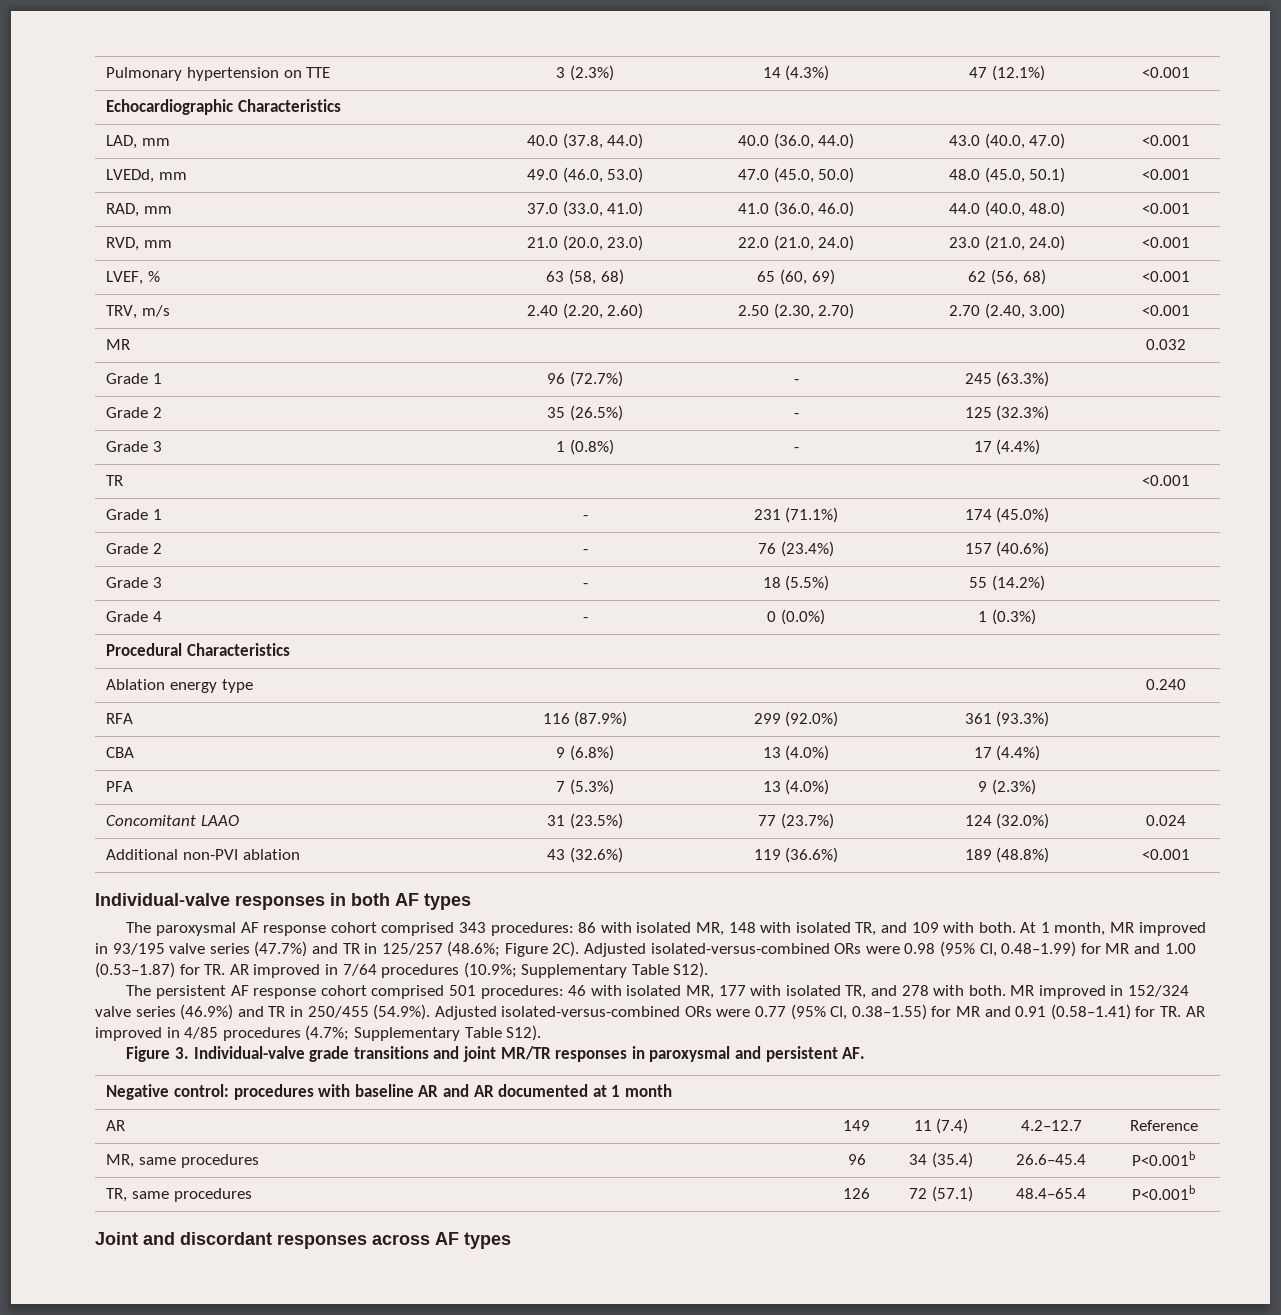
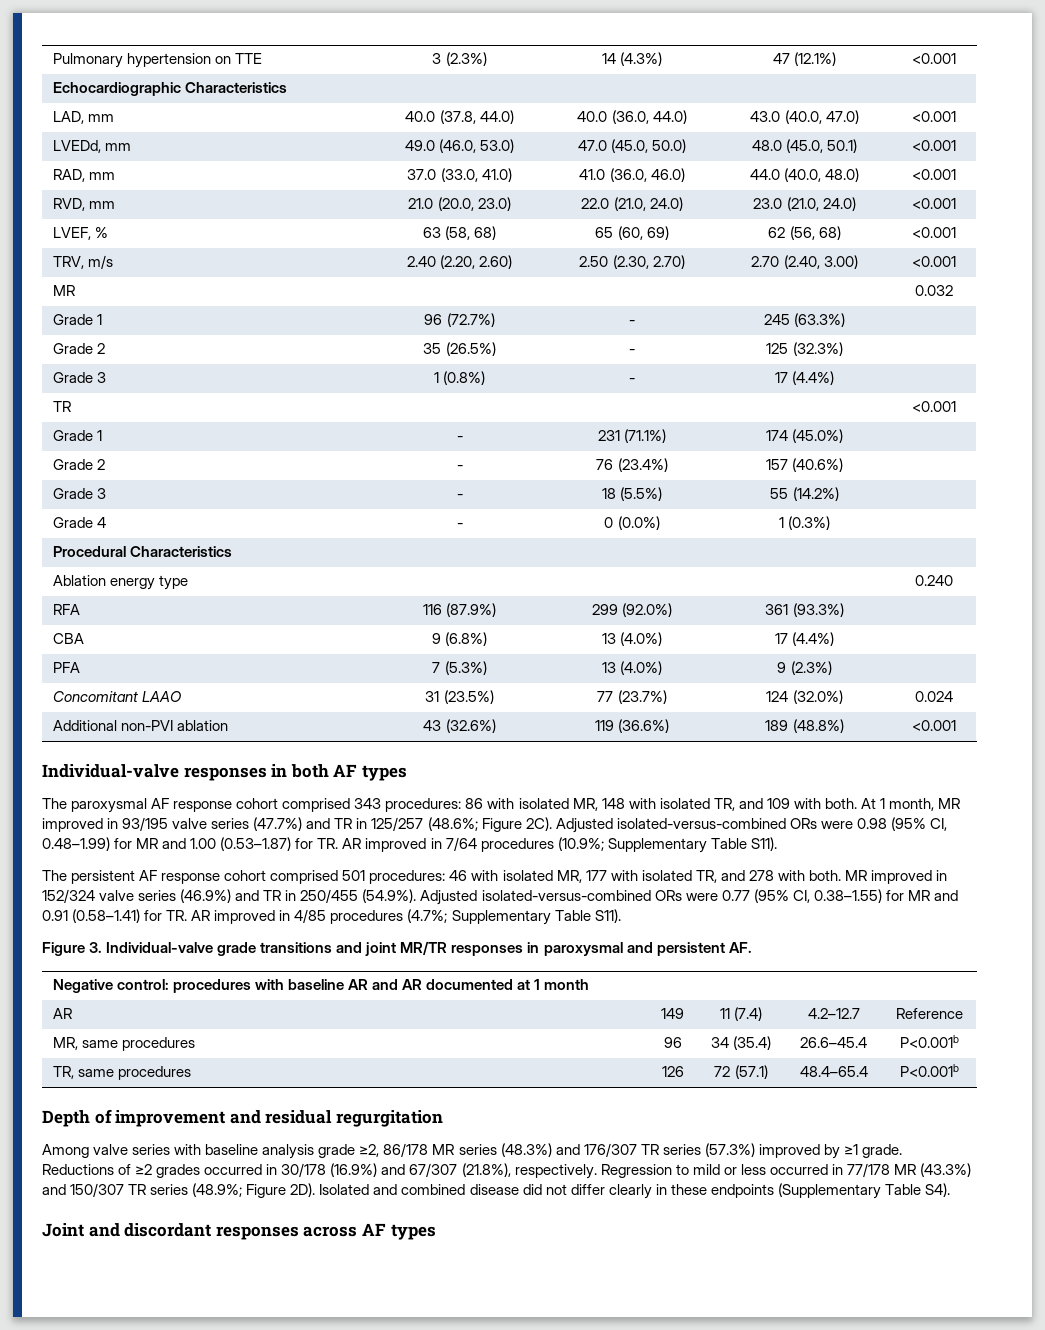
[673,962,709,978] S12). -> [750,837,777,851] S11).
[506,1025,542,1041] S12). -> [594,909,621,923] S11).
(1195, 1192) none -> [42,1109,443,1127] [42,1143,902,1159] [42,1163,972,1179] [42,1183,950,1199] // Depth of improvement and residual regurgitation // Among valve series with baseline analysis grade ≥2, 86/178 MR series (48.3%) and 176/307 TR series (57.3%) improved by ≥1 grade. Reductions of ≥2 grades occurred in 30/178 (16.9%) and 67/307 (21.8%), respectively. Regression to mild or less occurred in 77/178 MR (43.3%) and 150/307 TR series (48.9%; Figure 2D). Isolated and combined disease did not differ clearly in these endpoints (Supplementary Table S4).

